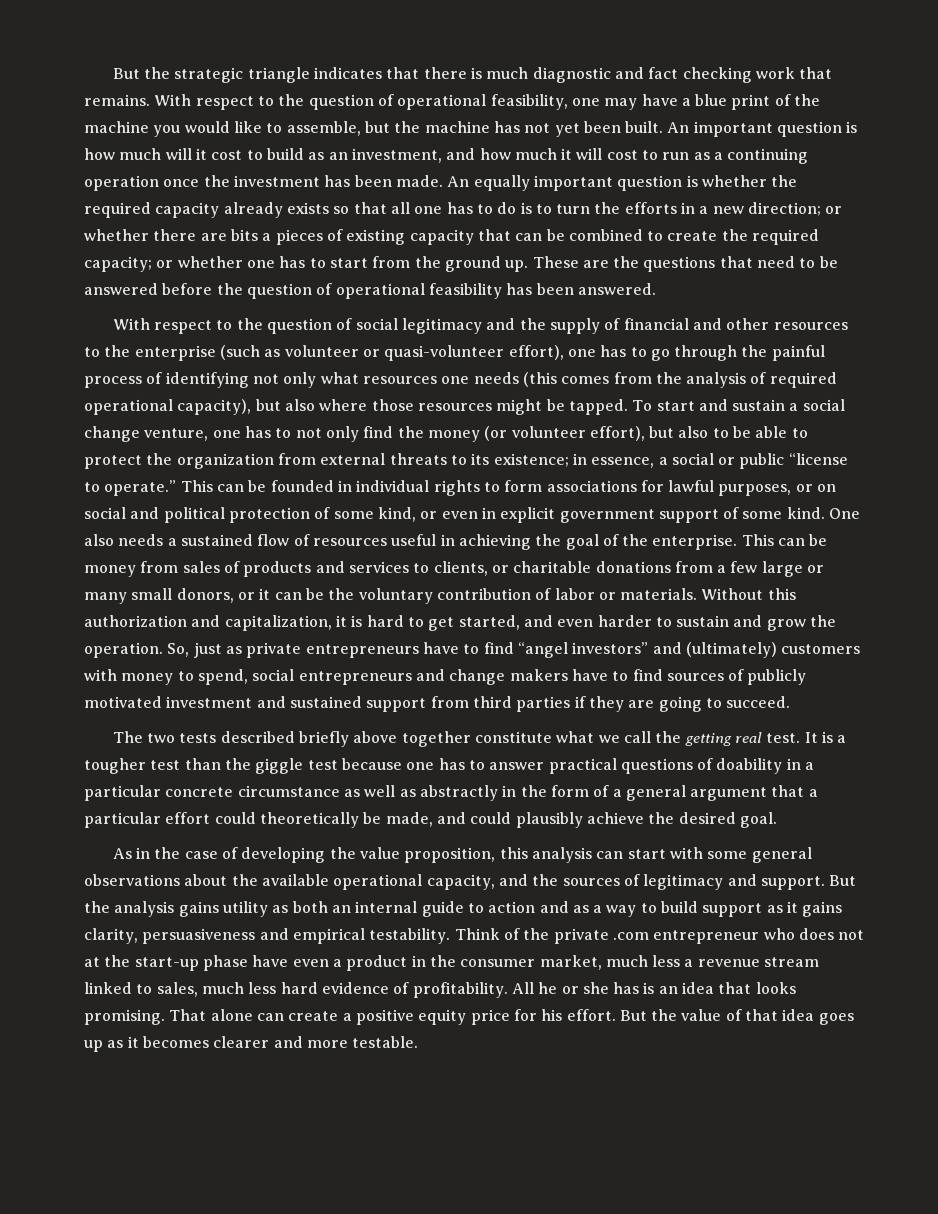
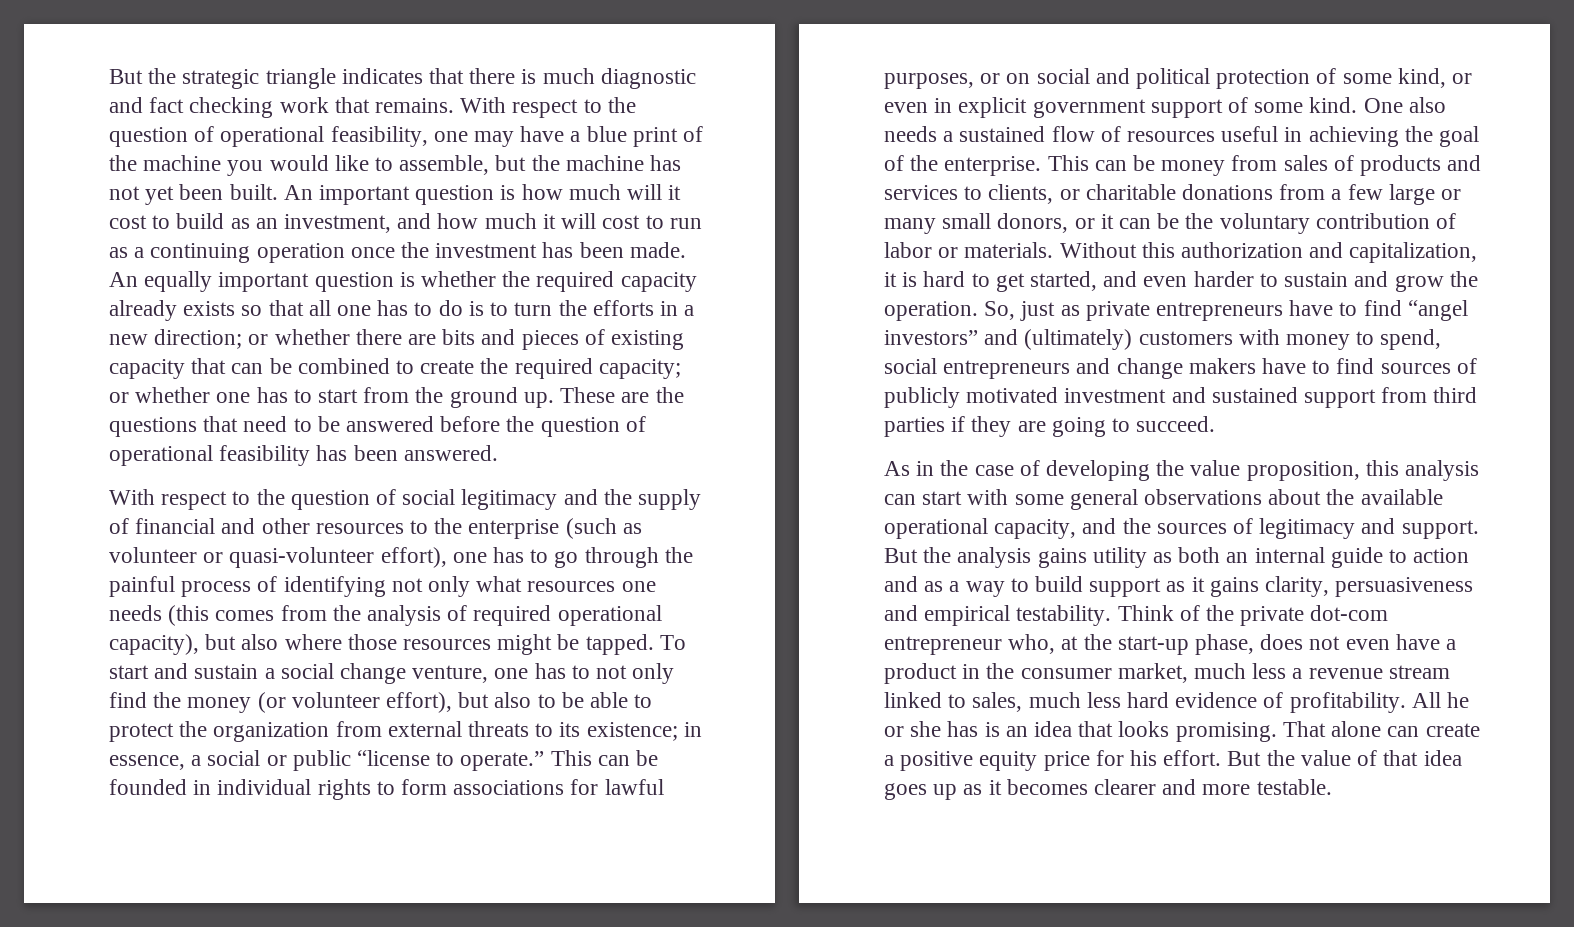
[262,233,272,241] a -> [481,329,516,345] and
[112,731,847,747] [84,758,815,774] [84,785,818,801] [84,812,777,828] // The two tests described briefly above together constitute what we call the getting real test. It is a tougher test than the giggle test because one has to answer practical questions of doability in a particular concrete circumstance as well as abstractly in the form of a general argument that a particular effort could theoretically be made, and could plausibly achieve the desired goal. -> (1216, 424) none
[612,928,865,944] [84,955,329,971] .com entrepreneur who does not at the start-up phase have even -> [1310,605,1389,621] [884,634,1440,655] dot-com entrepreneur who, at the start-up phase, does not even have

